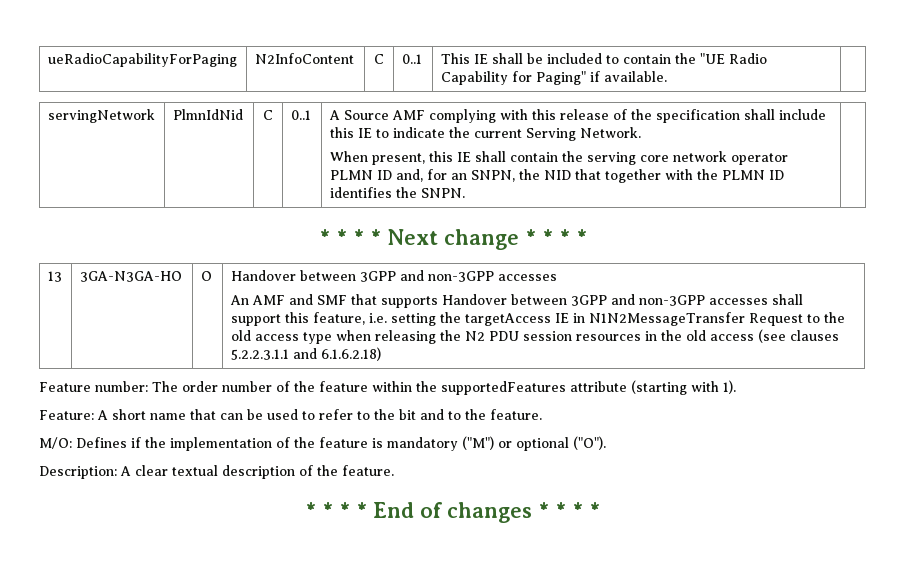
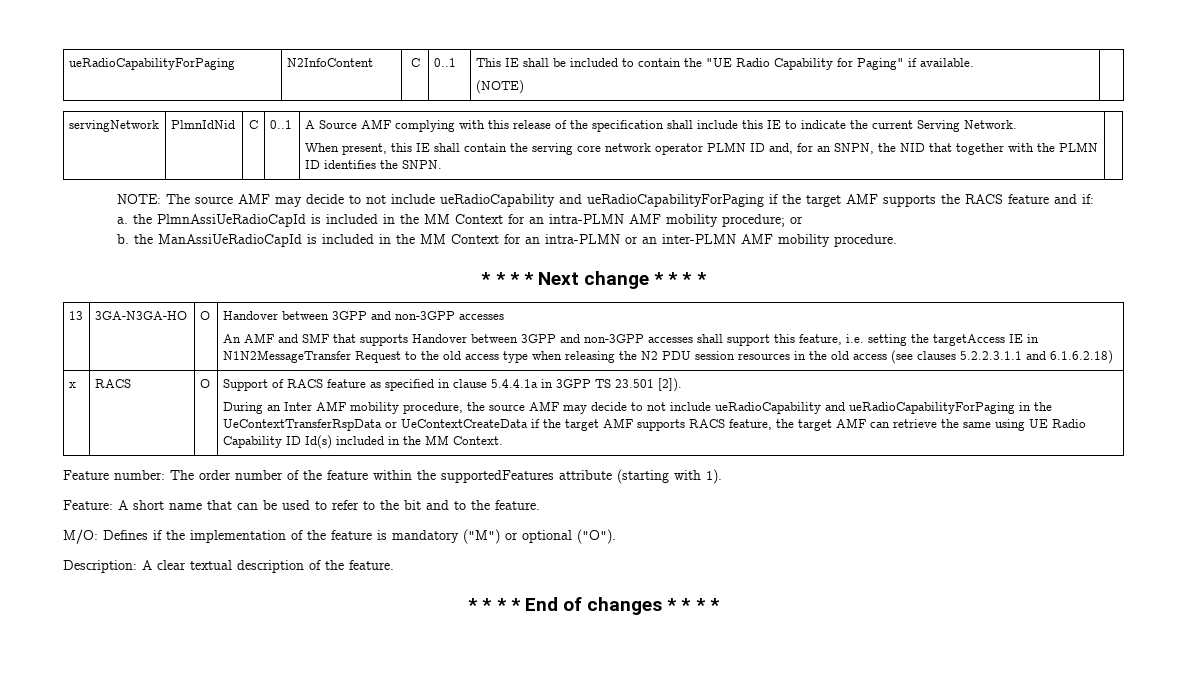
(667, 76) none -> [475,80,524,94] // (NOTE)
(465, 193) none -> [116,194,1094,207] [116,214,803,227] [116,234,897,247] // NOTE: The source AMF may decide to not include ueRadioCapability and ueRadioCapabilityForPaging if the target AMF supports the RACS feature and if: // a. the PlmnAssiUeRadioCapId is included in the MM Context for an intra-PLMN AMF mobility procedure; or // b. the ManAssiUeRadioCapId is included in the MM Context for an intra-PLMN or an inter-PLMN AMF mobility procedure.
(381, 354) none -> [68,382,76,388] [94,379,131,388] [199,379,210,388] [222,378,682,392] [222,401,1052,414] [222,418,1086,431] [222,435,503,449] // x | RACS | O | Support of RACS feature as specified in clause 5.4.4.1a in 3GPP TS 23.501 [2]). // During an Inter AMF mobility procedure, the source AMF may decide to not include ueRadioCapability and ueRadioCapabilityForPaging in the UeContextTransferRspData or UeContextCreateData if the target AMF supports RACS feature, the target AMF can retrieve the same using UE Radio Capability ID Id(s) included in the MM Context.

